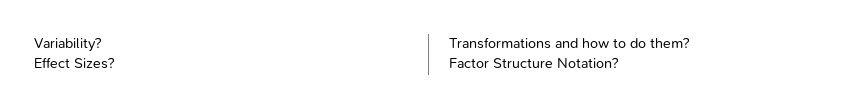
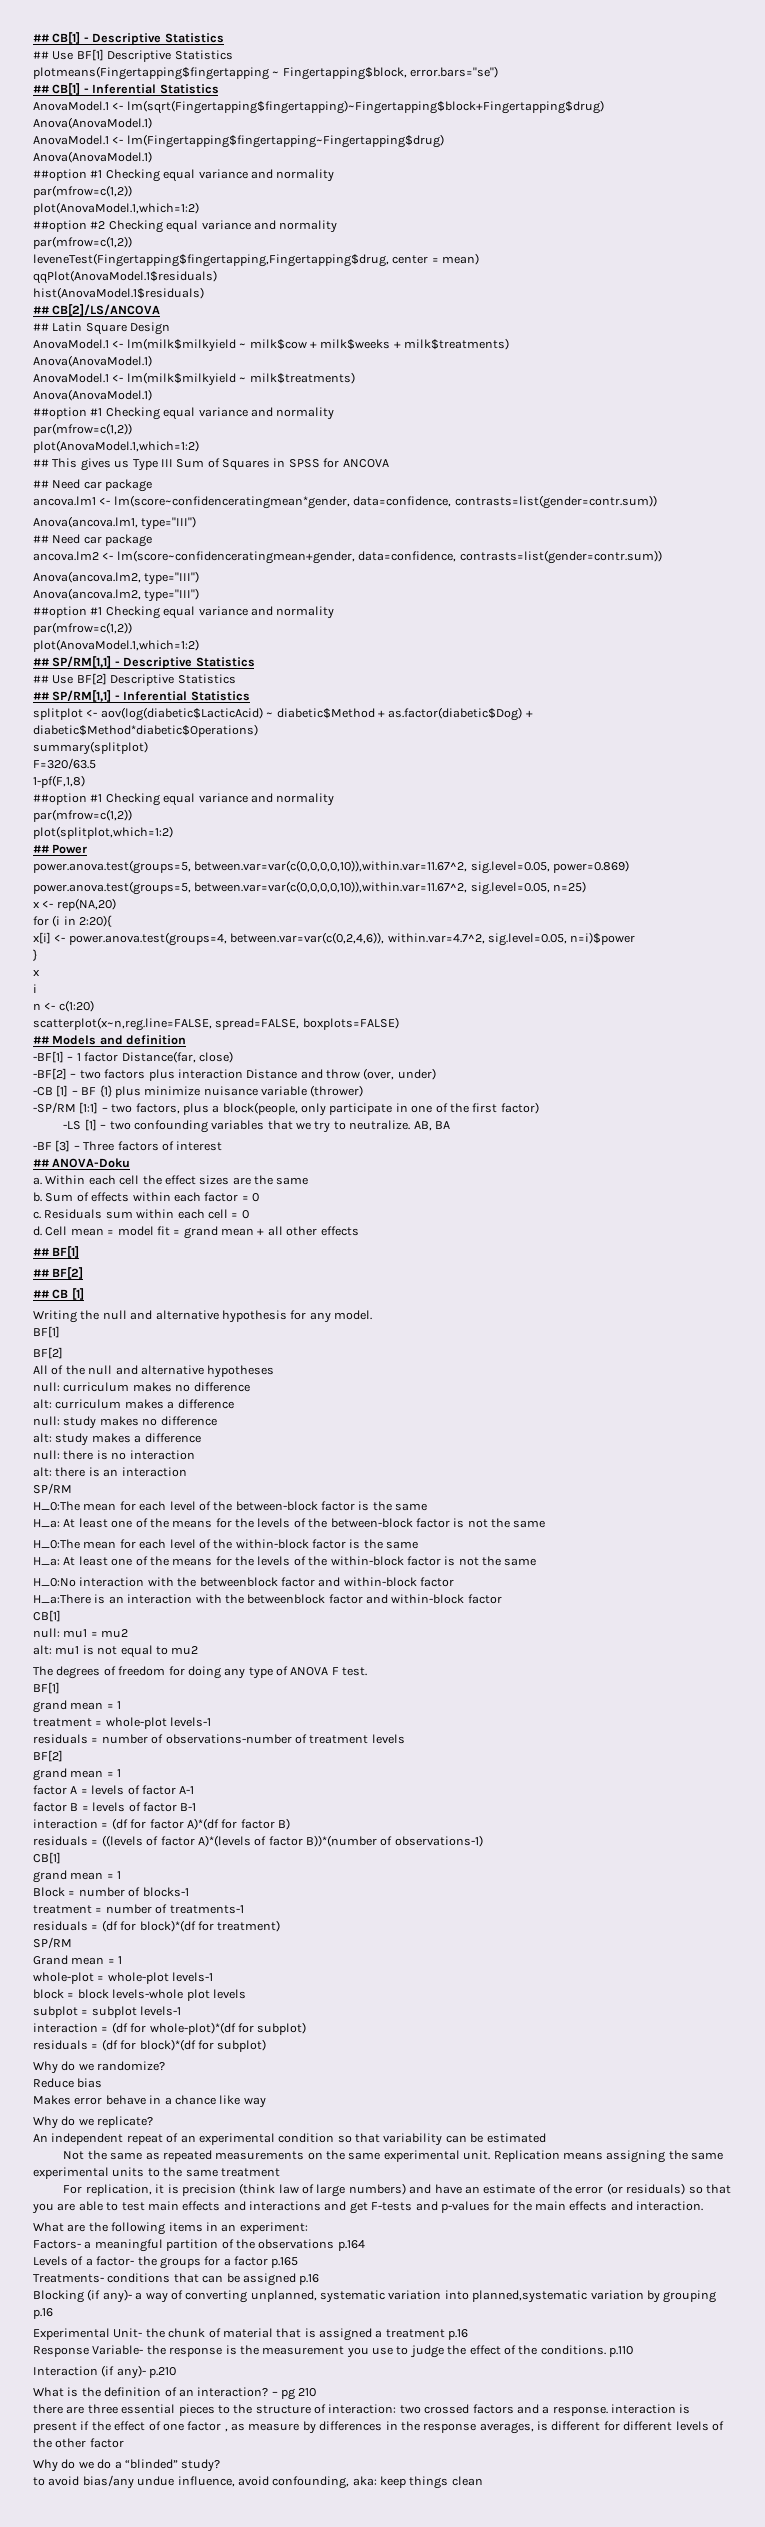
[34,37,102,52] [34,57,115,69] [449,37,690,49] [449,57,619,68] Variability? // Effect Sizes? // Transformations and how to do them? // Factor Structure Notation? -> [33,32,224,45] [33,49,233,62] [33,66,499,80] [33,83,219,95] [33,100,604,114] [33,117,152,129] [33,134,444,148] [33,151,152,163] [33,169,335,182] [33,185,132,198] [33,202,199,215] [33,220,338,233] [33,236,132,249] [33,253,480,267] [33,270,217,284] [33,287,204,299] [33,304,161,316] [33,322,171,335] [33,338,509,352] [33,355,152,367] [33,372,355,386] [33,389,152,401] [33,407,335,420] [33,423,132,436] [33,440,199,453] [33,458,389,471] [33,479,153,492] [33,495,657,509] [33,516,197,530] [33,534,153,547] [33,550,662,564] [33,571,200,585] [33,588,200,602] [33,606,335,619] [33,622,132,635] [33,639,199,652] [33,656,255,669] [33,673,236,686] [33,690,250,702] [33,707,533,721] [33,724,258,737] [33,741,148,755] [33,758,96,769] [33,775,85,788] [33,793,335,806] [33,809,132,822] [33,826,173,839] [33,844,88,854] [33,860,630,874] [33,881,587,895] [33,898,116,911] [33,915,113,927] [33,932,636,946] [33,949,37,961] [33,970,40,976] [33,984,37,993] [33,1000,94,1012] [33,1017,399,1031] [33,1035,187,1045] [33,1051,233,1063] [33,1068,436,1081] [33,1085,364,1098] [33,1102,539,1116] [63,1119,450,1133] [33,1140,223,1152] [33,1158,131,1168] [33,1175,309,1185] [33,1192,259,1202] [33,1209,249,1219] [33,1226,359,1239] [33,1246,80,1258] [33,1267,84,1279] [33,1288,84,1300] [33,1310,372,1323] [33,1326,60,1338] [33,1347,63,1359] [33,1365,275,1378] [33,1382,250,1392] [33,1399,234,1409] [33,1416,217,1429] [33,1433,201,1446] [33,1450,195,1460] [33,1467,187,1477] [33,1483,72,1494] [33,1501,428,1511] [33,1518,546,1528] [33,1539,419,1549] [33,1556,537,1566] [33,1577,454,1587] [33,1594,502,1604] [33,1610,61,1622] [33,1628,129,1638] [33,1645,199,1658] [33,1666,368,1679] [33,1682,60,1694] [33,1700,122,1713] [33,1717,212,1729] [33,1734,405,1744] [33,1750,63,1762] [33,1768,122,1781] [33,1785,195,1795] [33,1802,197,1812] [33,1818,290,1830] [33,1835,483,1847] [33,1852,61,1864] [33,1870,122,1883] [33,1887,189,1897] [33,1904,244,1914] [33,1920,281,1932] [33,1937,72,1948] [33,1955,123,1965] [33,1972,214,1984] [33,1989,246,2001] [33,2006,182,2018] [33,2022,307,2035] [33,2039,267,2052] [33,2061,166,2074] [33,2078,103,2088] [33,2095,266,2108] [33,2116,154,2129] [33,2133,546,2146] [63,2150,724,2163] [33,2167,280,2179] [63,2183,731,2197] [32,2201,704,2214] [33,2222,308,2235] [33,2239,365,2252] [33,2256,299,2269] [33,2273,320,2286] [33,2289,717,2303] [33,2308,53,2319] [33,2328,469,2341] [33,2345,633,2358] [33,2365,177,2379] [33,2387,317,2400] [33,2404,691,2416] [33,2421,724,2434] [33,2438,124,2448] [33,2459,221,2472] [33,2475,483,2489] ## CB[1] - Descriptive Statistics // ## Use BF[1] Descriptive Statistics // plotmeans(Fingertapping$fingertapping ~ Fingertapping$block, error.bars="se") // ## CB[1] - Inferential Statistics // AnovaModel.1 <- lm(sqrt(Fingertapping$fingertapping)~Fingertapping$block+Fingertapping$drug) // Anova(AnovaModel.1) // AnovaModel.1 <- lm(Fingertapping$fingertapping~Fingertapping$drug) // Anova(AnovaModel.1) // ##option #1 Checking equal variance and normality // par(mfrow=c(1,2)) // plot(AnovaModel.1,which=1:2) // ##option #2 Checking equal variance and normality // par(mfrow=c(1,2)) // leveneTest(Fingertapping$fingertapping,Fingertapping$drug, center = mean) // qqPlot(AnovaModel.1$residuals) // hist(AnovaModel.1$residuals) // ## CB[2]/LS/ANCOVA // ## Latin Square Design // AnovaModel.1 <- lm(milk$milkyield ~ milk$cow + milk$weeks + milk$treatments) // Anova(AnovaModel.1) // AnovaModel.1 <- lm(milk$milkyield ~ milk$treatments) // Anova(AnovaModel.1) // ##option #1 Checking equal variance and normality // par(mfrow=c(1,2)) // plot(AnovaModel.1,which=1:2) // ## This gives us Type III Sum of Squares in SPSS for ANCOVA // ## Need car package // ancova.lm1 <- lm(score~confidenceratingmean*gender, data=confidence, contrasts=list(gender=contr.sum)) // Anova(ancova.lm1, type="III") // ## Need car package // ancova.lm2 <- lm(score~confidenceratingmean+gender, data=confidence, contrasts=list(gender=contr.sum)) // Anova(ancova.lm2, type="III") // Anova(ancova.lm2, type="III") // ##option #1 Checking equal variance and normality // par(mfrow=c(1,2)) // plot(AnovaModel.1,which=1:2) // ## SP/RM[1,1] - Descriptive Statistics // ## Use BF[2] Descriptive Statistics // ## SP/RM[1,1] - Inferential Statistics // splitplot <- aov(log(diabetic$LacticAcid) ~ diabetic$Method + as.factor(diabetic$Dog) + diabetic$Method*diabetic$Operations) // summary(splitplot) // F=320/63.5 // 1-pf(F,1,8) // ##option #1 Checking equal variance and normality // par(mfrow=c(1,2)) // plot(splitplot,which=1:2) // ## Power // power.anova.test(groups=5, between.var=var(c(0,0,0,0,10)),within.var=11.67^2, sig.level=0.05, power=0.869) // power.anova.test(groups=5, between.var=var(c(0,0,0,0,10)),within.var=11.67^2, sig.level=0.05, n=25) // x <- rep(NA,20) // for (i in 2:20){ // x[i] <- power.anova.test(groups=4, between.var=var(c(0,2,4,6)), within.var=4.7^2, sig.level=0.05, n=i)$power // } // x // i // n <- c(1:20) // scatterplot(x~n,reg.line=FALSE, spread=FALSE, boxplots=FALSE) // ## Models and definition // -BF[1] – 1 factor Distance(far, close) // -BF[2] – two factors plus interaction Distance and throw (over, under) // -CB [1] – BF {1} plus minimize nuisance variable (thrower) // -SP/RM [1:1] – two factors, plus a block(people, only participate in one of the first factor) // -LS [1] – two confounding variables that we try to neutralize. AB, BA // -BF [3] – Three factors of interest // ## ANOVA-Doku // a. Within each cell the effect sizes are the same // b. Sum of effects within each factor = 0 // c. Residuals sum within each cell = 0 // d. Cell mean = model fit = grand mean + all other effects // ## BF[1] // ## BF[2] // ## CB [1] // Writing the null and alternative hypothesis for any model. // BF[1] // BF[2] // All of the null and alternative hypotheses // null: curriculum makes no difference // alt: curriculum makes a difference // null: study makes no difference // alt: study makes a difference // null: there is no interaction // alt: there is an interaction // SP/RM // H_0:The mean for each level of the between-block factor is the same // H_a: At least one of the means for the levels of the between-block factor is not the same // H_0:The mean for each level of the within-block factor is the same // H_a: At least one of the means for the levels of the within-block factor is not the same // H_0:No interaction with the betweenblock factor and within-block factor // H_a:There is an interaction with the betweenblock factor and within-block factor // CB[1] // null: mu1 = mu2 // alt: mu1 is not equal to mu2 // The degrees of freedom for doing any type of ANOVA F test. // BF[1] // grand mean = 1 // treatment = whole-plot levels-1 // residuals = number of observations-number of treatment levels // BF[2] // grand mean = 1 // factor A = levels of factor A-1 // factor B = levels of factor B-1 // interaction = (df for factor A)*(df for factor B) // residuals = ((levels of factor A)*(levels of factor B))*(number of observations-1) // CB[1] // grand mean = 1 // Block = number of blocks-1 // treatment = number of treatments-1 // residuals = (df for block)*(df for treatment) // SP/RM // Grand mean = 1 // whole-plot = whole-plot levels-1 // block = block levels-whole plot levels // subplot = subplot levels-1 // interaction = (df for whole-plot)*(df for subplot) // residuals = (df for block)*(df for subplot) // Why do we randomize? // Reduce bias // Makes error behave in a chance like way // Why do we replicate? // An independent repeat of an experimental condition so that variability can be estimated // Not the same as repeated measurements on the same experimental unit. Replication means assigning the same experimental units to the same treatment // For replication, it is precision (think law of large numbers) and have an estimate of the error (or residuals) so that you are able to test main effects and interactions and get F-tests and p-values for the main effects and interaction. // What are the following items in an experiment: // Factors- a meaningful partition of the observations p.164 // Levels of a factor- the groups for a factor p.165 // Treatments- conditions that can be assigned p.16 // Blocking (if any)- a way of converting unplanned, systematic variation into planned,systematic variation by grouping p.16 // Experimental Unit- the chunk of material that is assigned a treatment p.16 // Response Variable- the response is the measurement you use to judge the effect of the conditions. p.110 // Interaction (if any)- p.210 // What is the definition of an interaction? – pg 210 // there are three essential pieces to the structure of interaction: two crossed factors and a response. interaction is present if the effect of one factor , as measure by differences in the response averages, is different for different levels of the other factor // Why do we do a “blinded” study? // to avoid bias/any undue influence, avoid confounding, aka: keep things clean

